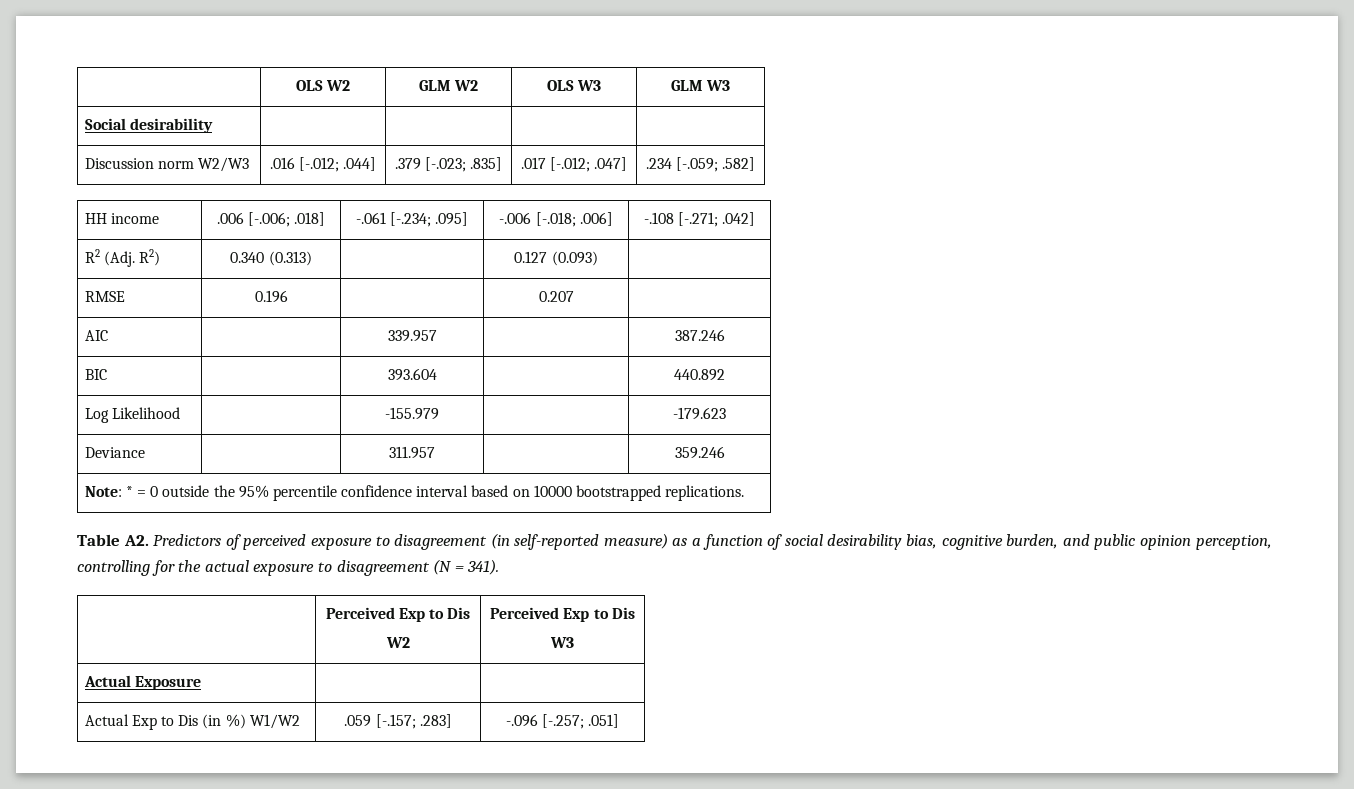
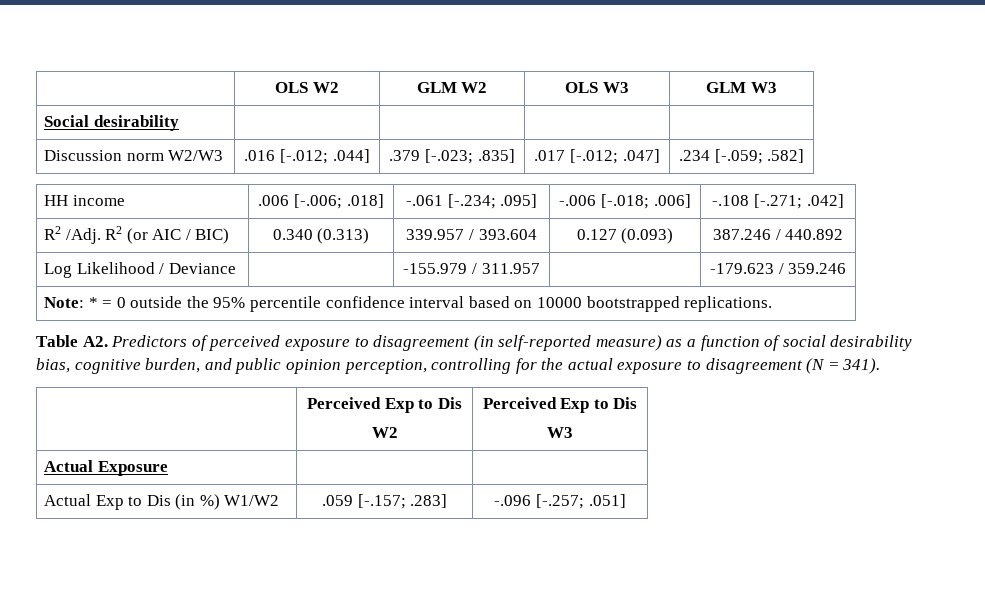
[103,249,160,267] (Adj. R2) -> [65,226,230,244] /Adj. R2 (or AIC / BIC)
(312, 258) none -> [406,229,537,240] 339.957 / 393.604
[84,291,125,302] [254,290,288,303] [538,291,574,302] [84,330,108,341] [387,330,437,342] // RMSE | 0.196 | | 0.207 | // AIC | | 339.957 | | -> (674, 236) none
[84,369,107,380] [387,368,437,381] // BIC | | 393.604 | | -> [775,229,781,240] /
(180, 413) none -> [159,263,236,274] / Deviance
(439, 413) none -> [472,263,540,274] / 311.957
[84,447,145,458] [389,446,435,459] // Deviance | | 311.957 | | -> [778,263,784,274] /

